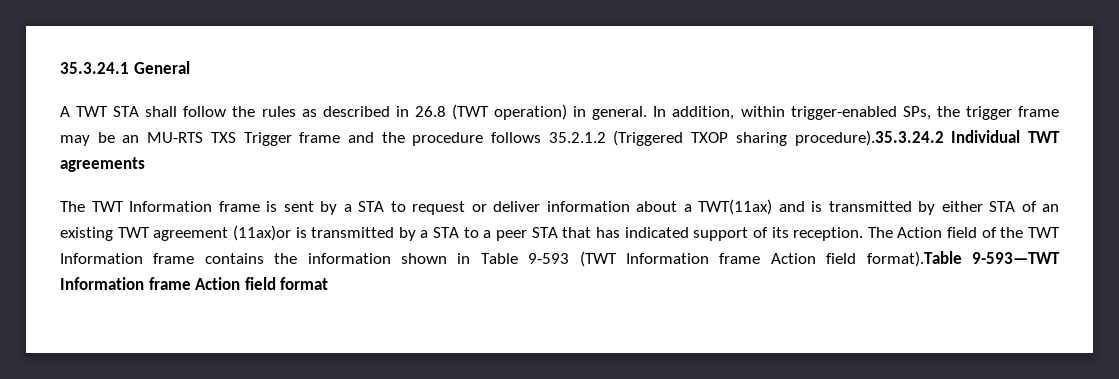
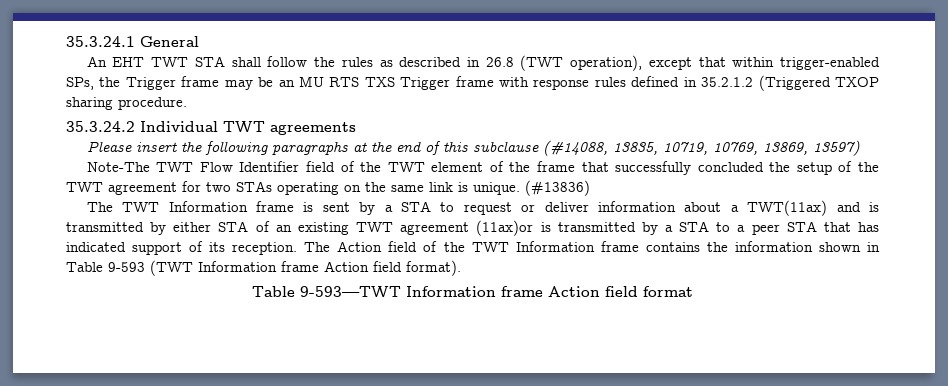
[60,106,70,117] A -> [86,56,145,67] An EHT
[494,104,735,120] operation) in general. In addition, -> [570,55,726,71] operation), except that
[965,106,1012,120] trigger -> [125,77,176,90] Trigger
[147,132,204,143] MU-RTS -> [298,76,360,87] MU RTS
[347,132,542,146] and the procedure follows -> [499,76,697,90] with response rules defined in
[794,130,944,146] procedure).35.3.24.2 -> [118,97,187,110] [66,121,135,132] procedure. // 35.3.24.2
(145, 164) none -> [86,140,860,156] [86,161,880,175] [66,180,590,196] // Please insert the following paragraphs at the end of this subclause (#14088, 13835, 10719, 10769, 13869, 13597) // Note-The TWT Flow Identifier field of the TWT element of the frame that successfully concluded the setup of the TWT agreement for two STAs operating on the same link is unique. (#13836)
[866,251,962,267] format).Table -> [406,260,461,276] [252,286,295,297] format). // Table

